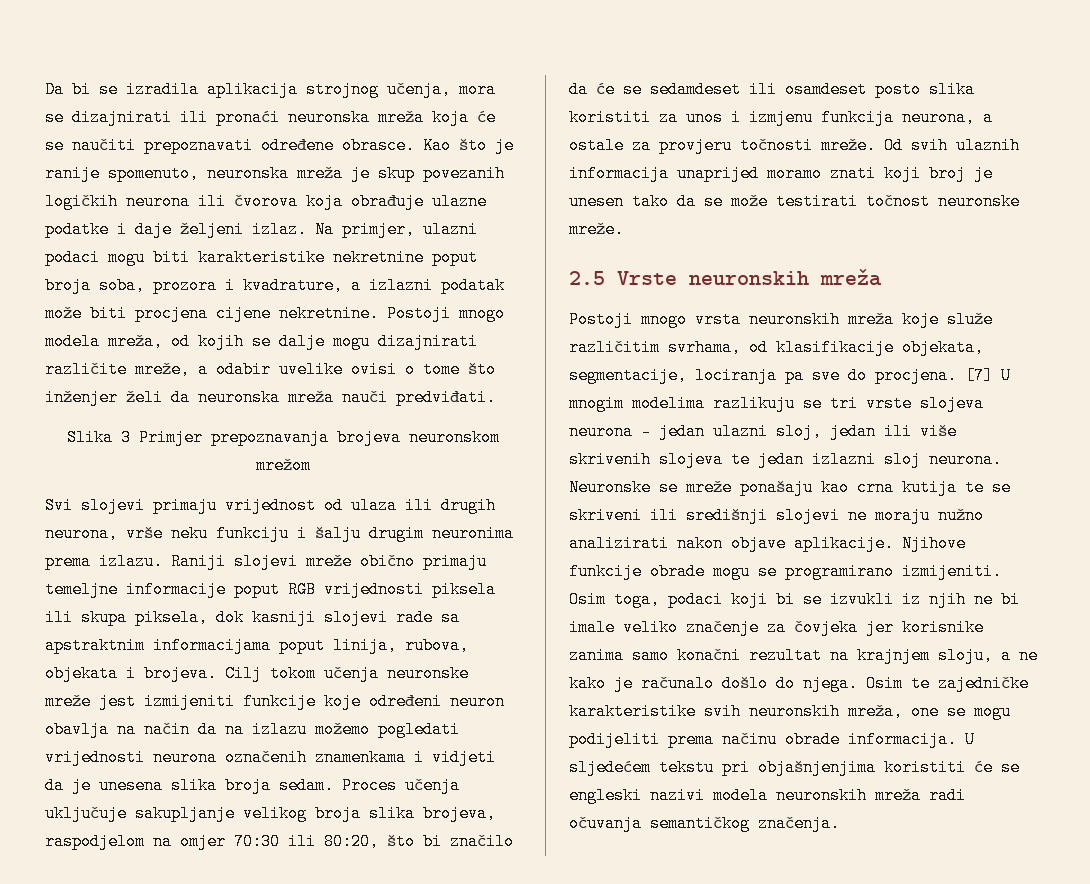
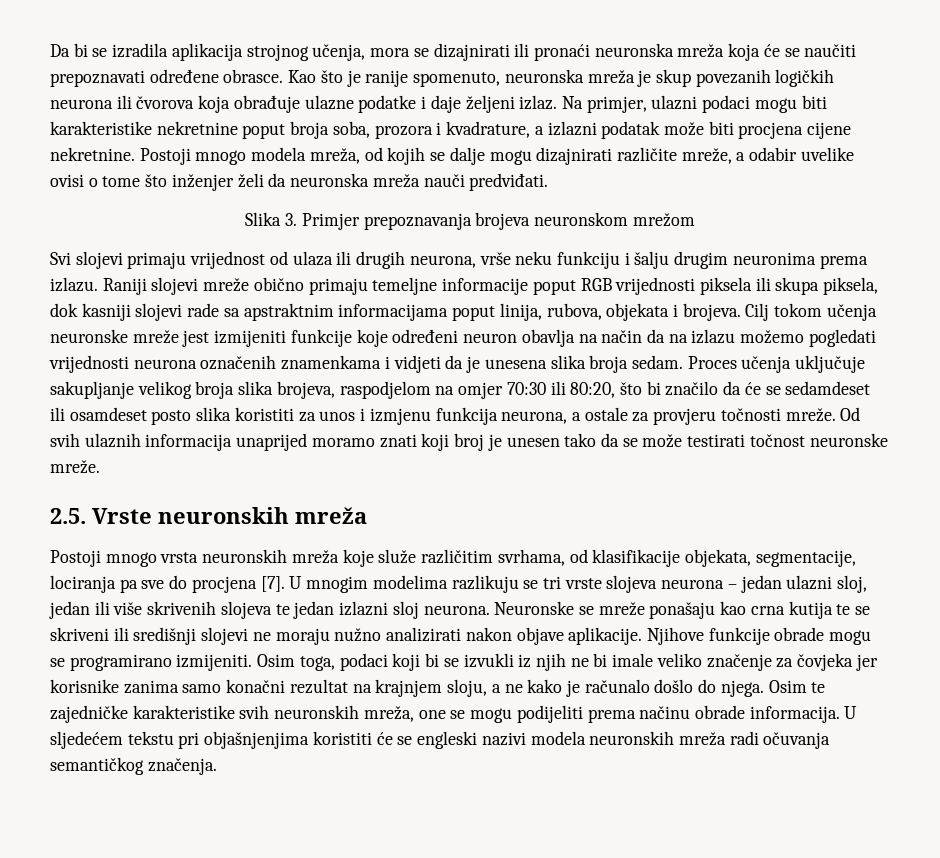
[121,429,131,446] 3 -> [285,213,298,226] 3.
[569,271,605,285] 2.5 -> [50,508,86,524] 2.5.
[875,367,993,384] procjena. [7] -> [191,576,285,593] procjena [7].

